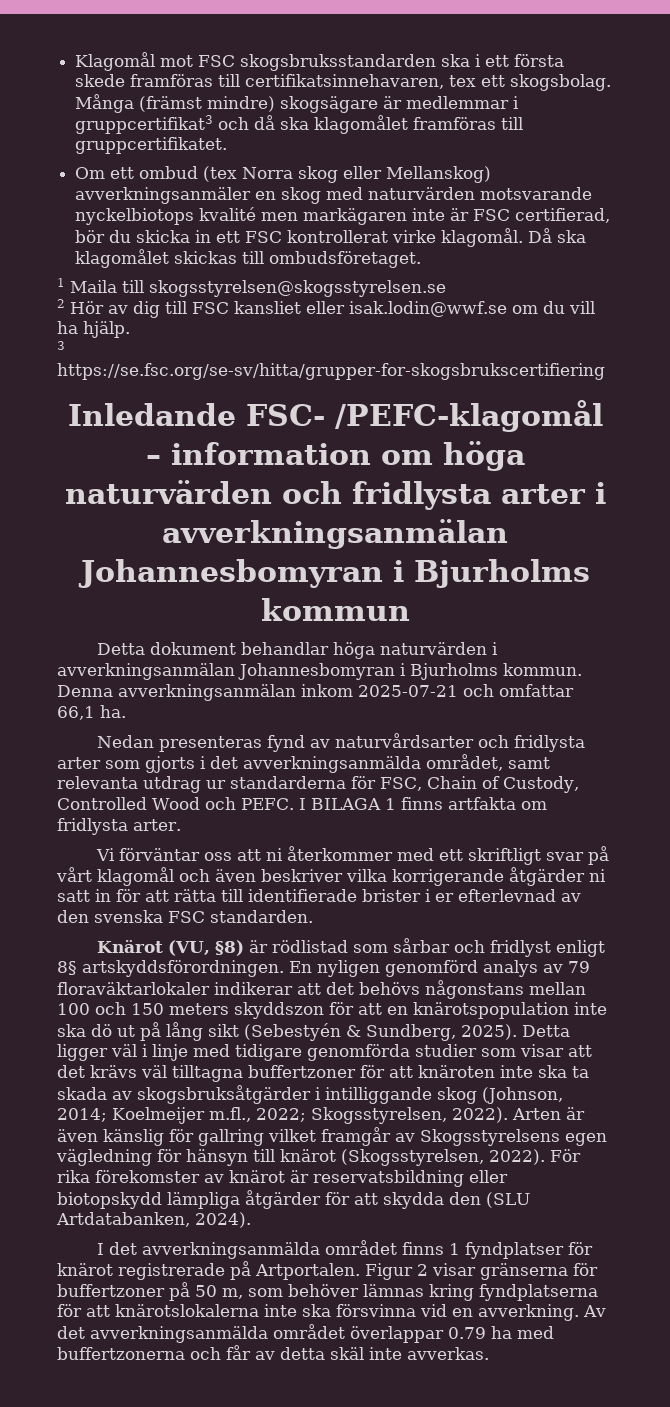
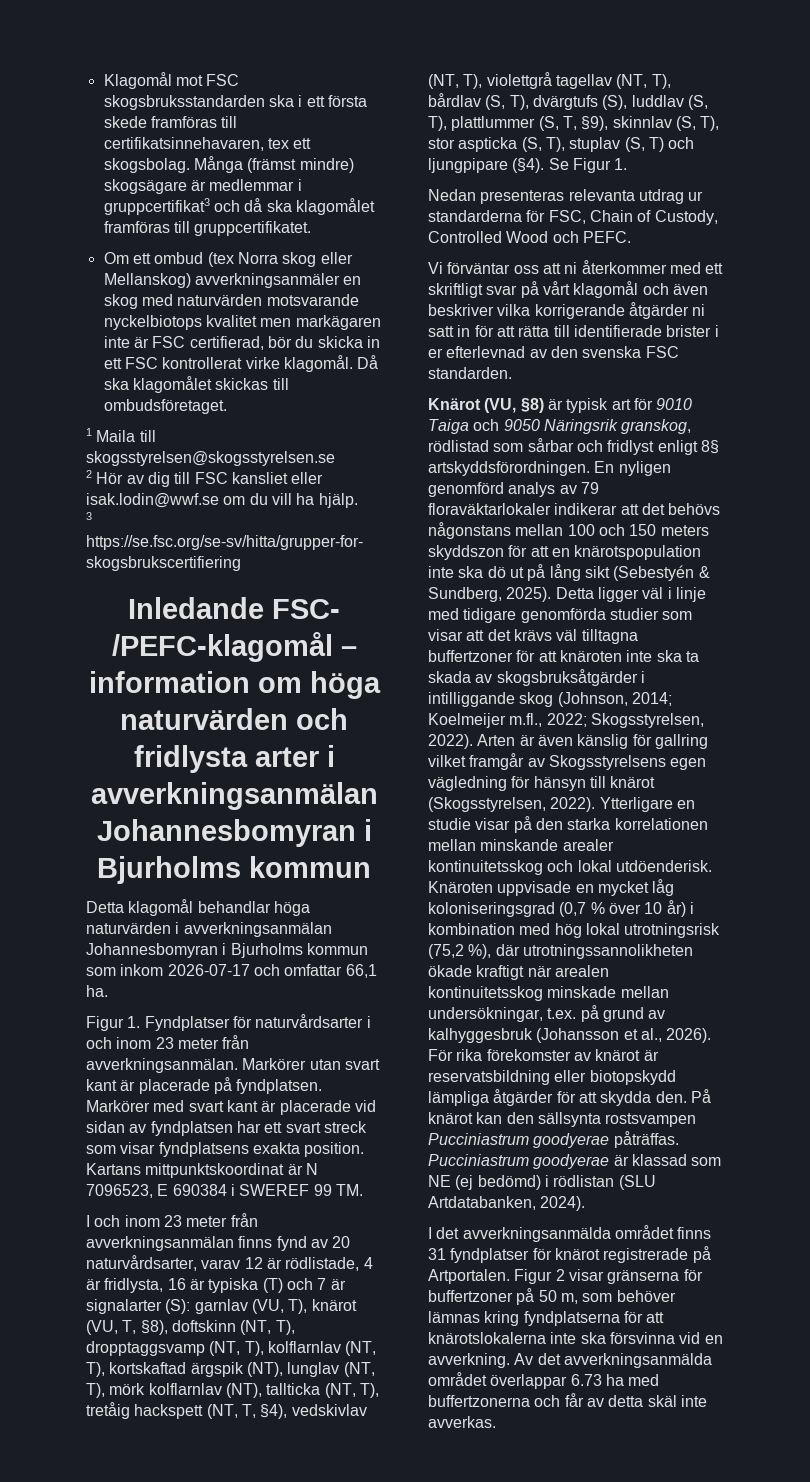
[199,207,257,221] kvalité -> [205,315,257,327] kvalitet
[150,642,237,655] dokument -> [128,899,194,916] klagomål
[503,663,582,676] [57,684,458,701] kommun. Denna avverkningsanmälan inkom 2025-07-21 -> [306,943,368,955] [86,964,250,976] kommun som inkom 2026-07-17
[97,733,586,752] [57,754,550,773] Nedan presenteras fynd av naturvårdsarter och fridlysta arter som gjorts i det avverkningsanmälda området, samt -> [86,1014,371,1031] [86,1035,250,1049] [86,1058,380,1073] [86,1077,323,1094] [86,1100,376,1115] [86,1121,367,1136] [86,1142,365,1157] [86,1163,318,1178] [86,1184,363,1198] [86,1213,258,1227] [86,1236,351,1251] [86,1255,373,1271] [86,1278,346,1293] [86,1299,357,1314] [86,1320,295,1335] [86,1341,377,1356] [86,1362,375,1377] [86,1383,379,1398] [86,1402,367,1419] [428,72,671,89] [428,93,708,110] [428,116,720,131] [428,137,695,152] [428,158,628,173] [428,189,565,204] Figur 1. Fyndplatser för naturvårdsarter i och inom 23 meter från avverkningsanmälan. Markörer utan svart kant är placerade på fyndplatsen. Markörer med svart kant är placerade vid sidan av fyndplatsen har ett svart streck som visar fyndplatsens exakta position. Kartans mittpunktskoordinat är N 7096523, E 690384 i SWEREF 99 TM. // I och inom 23 meter från avverkningsanmälan finns fynd av 20 naturvårdsarter, varav 12 är rödlistade, 4 är fridlysta, 16 är typiska (T) och 7 är signalarter (S): garnlav (VU, T), knärot (VU, T, §8), doftskinn (NT, T), dropptaggsvamp (NT, T), kolflarnlav (NT, T), kortskaftad ärgspik (NT), lunglav (NT, T), mörk kolflarnlav (NT), tallticka (NT, T), tretåig hackspett (NT, T, §4), vedskivlav (NT, T), violettgrå tagellav (NT, T), bårdlav (S, T), dvärgtufs (S), luddlav (S, T), plattlummer (S, T, §9), skinnlav (S, T), stor aspticka (S, T), stuplav (S, T) och ljungpipare (§4). Se Figur 1. // Nedan presenteras
[298,797,547,810] [57,818,181,835] I BILAGA 1 finns artfakta om fridlysta arter. -> (631, 237) none
(269, 946) none -> [566,398,693,413] [428,419,692,434] typisk art för 9010 Taiga och 9050 Näringsrik granskog,
(545, 1157) none -> [599,797,695,812] [428,816,708,833] [428,839,614,851] [428,860,712,875] [428,879,675,896] [428,900,694,917] [428,923,721,938] [428,944,693,959] [428,965,609,980] [428,986,669,1001] [428,1005,666,1022] [428,1028,712,1043] Ytterligare en studie visar på den starka korrelationen mellan minskande arealer kontinuitetsskog och lokal utdöenderisk. Knäroten uppvisade en mycket låg koloniseringsgrad (0,7 % över 10 år) i kombination med hög lokal utrotningsrisk (75,2 %), där utrotningssannolikheten ökade kraftigt när arealen kontinuitetsskog minskade mellan undersökningar, t.ex. på grund av kalhyggesbruk (Johansson et al., 2026).
[449,1192,481,1205] den -> [655,1089,711,1103] [428,1112,697,1127] [428,1131,679,1148] [428,1154,722,1169] [428,1175,615,1190] den. På knärot kan den sällsynta rostsvampen Pucciniastrum goodyerae påträffas. Pucciniastrum goodyerae är klassad som NE (ej bedömd) i rödlistan
[449,1243,461,1255] 1 -> [428,1248,446,1260] 31
[448,1327,486,1339] 0.79 -> [570,1374,602,1386] 6.73

